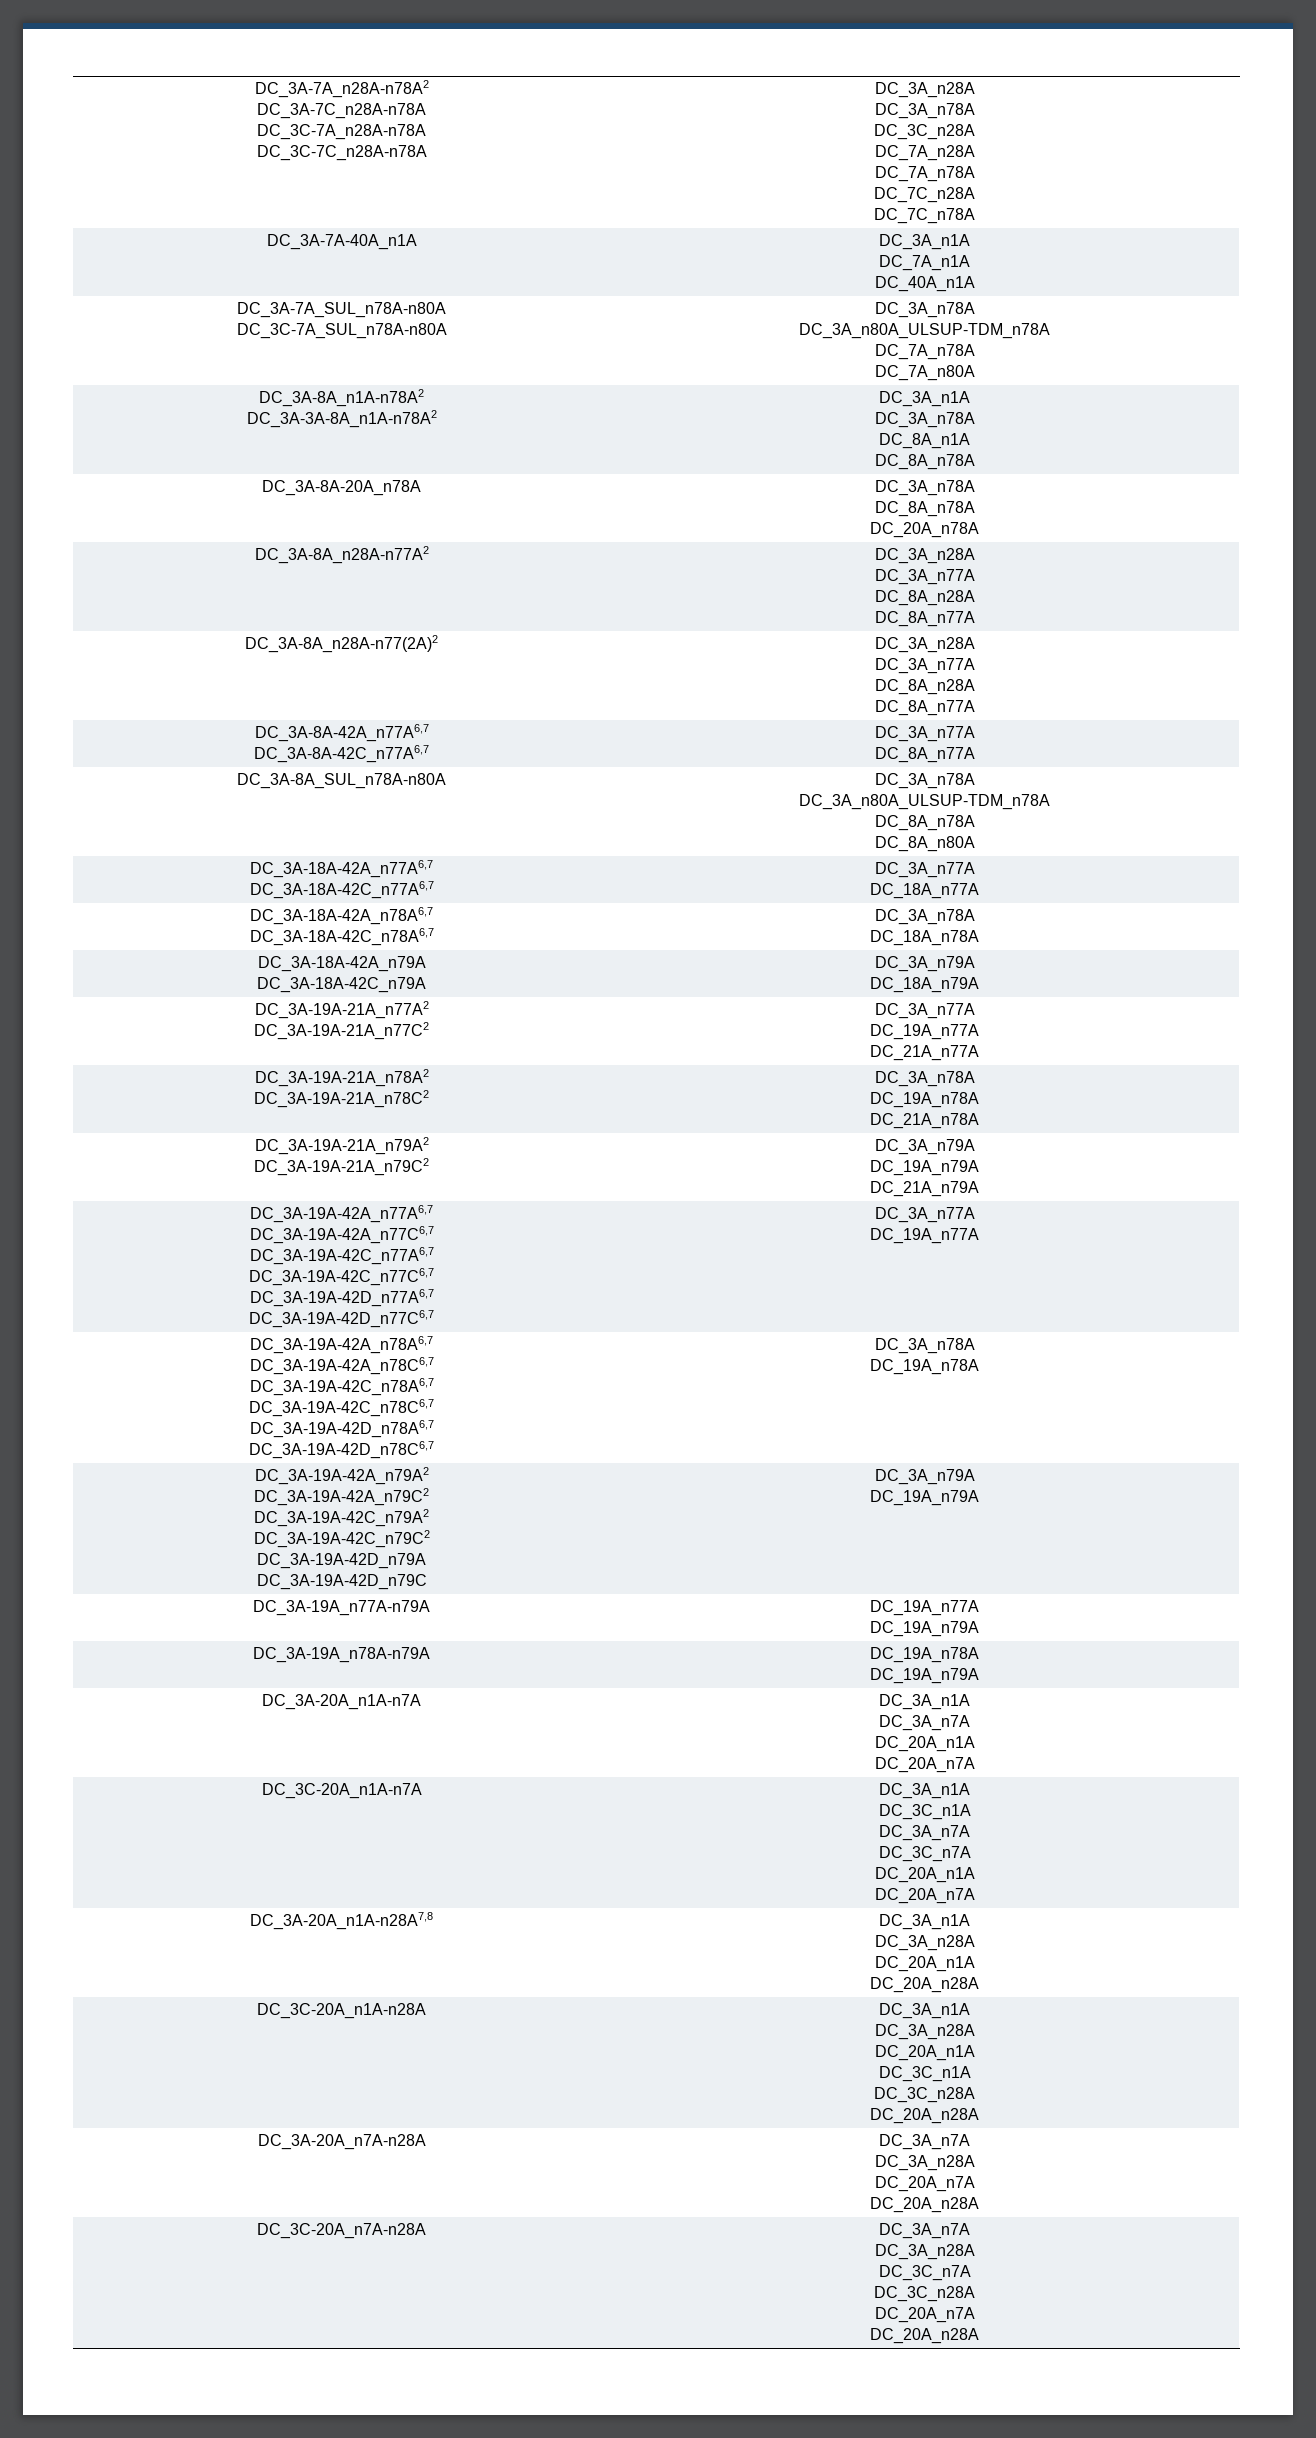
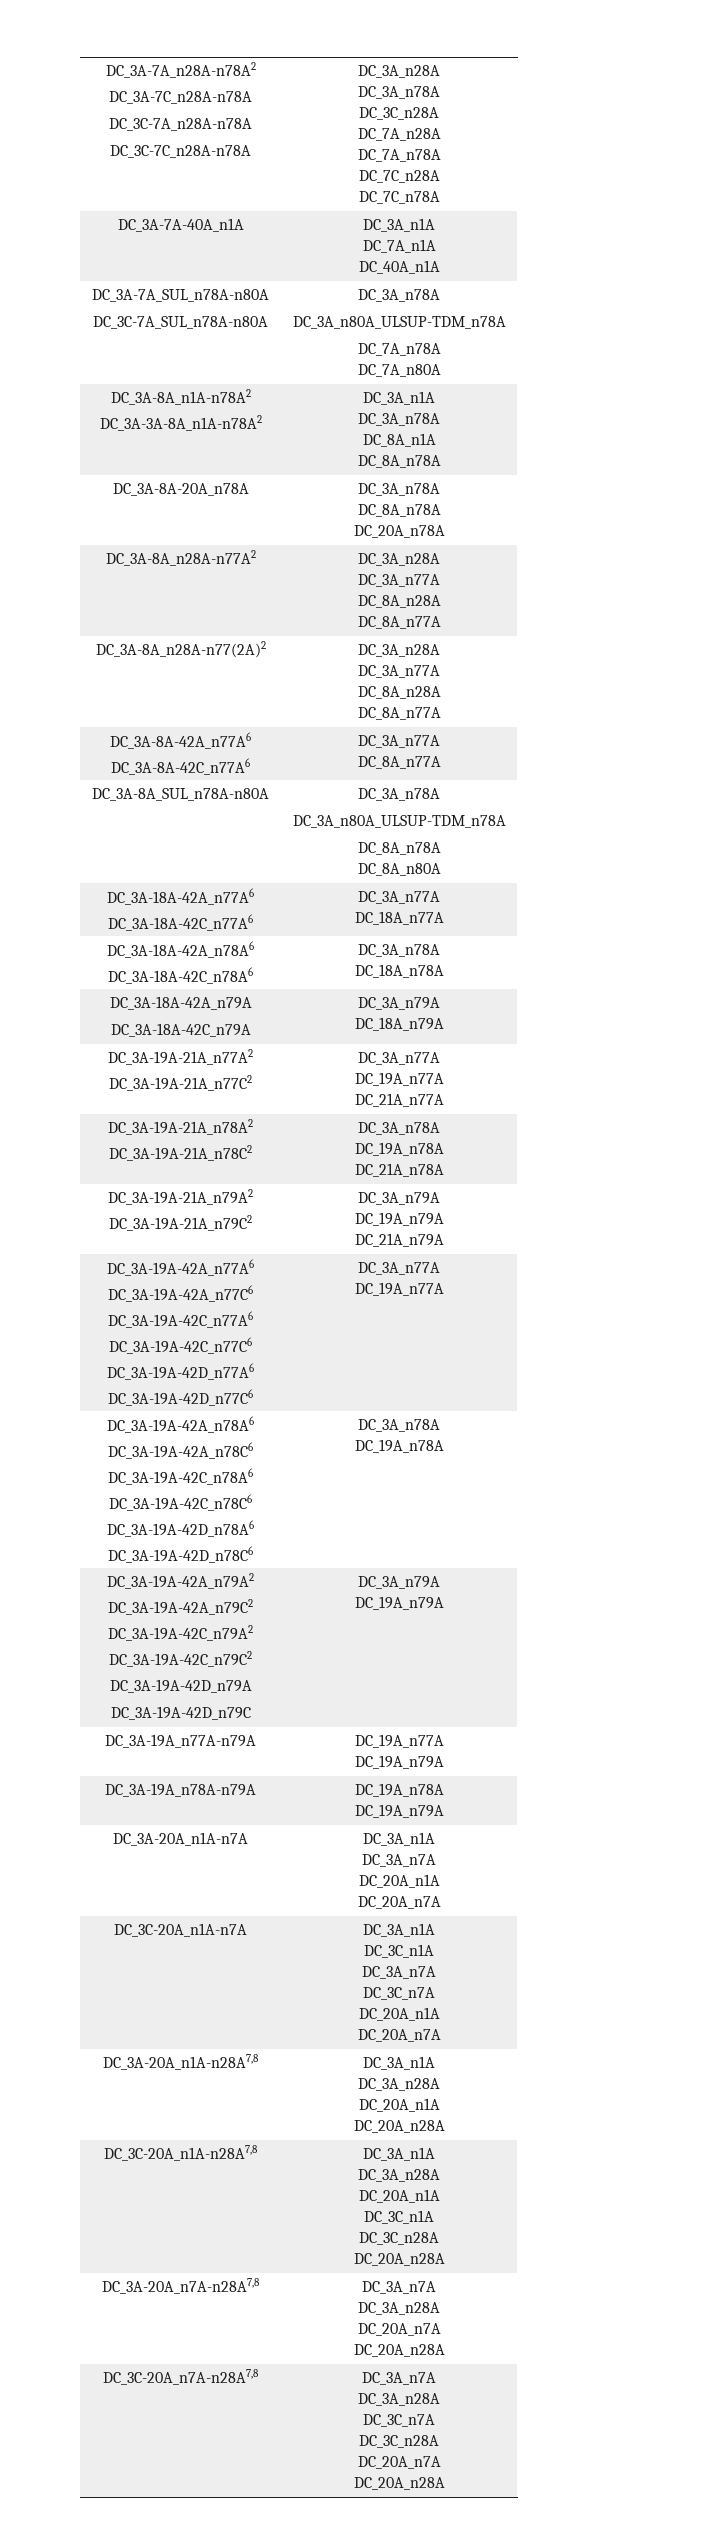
[254,724,429,742] [254,745,429,763] DC_3A-8A-42A_n77A6,7 // DC_3A-8A-42C_n77A6,7 -> [110,732,251,749] [111,758,250,775] DC_3A-8A-42A_n77A6 // DC_3A-8A-42C_n77A6
[250,860,433,878] [249,881,434,899] DC_3A-18A-42A_n77A6,7 // DC_3A-18A-42C_n77A6,7 -> [107,888,254,905] [108,914,253,931] DC_3A-18A-42A_n77A6 // DC_3A-18A-42C_n77A6
[250,907,433,925] [249,928,434,946] DC_3A-18A-42A_n78A6,7 // DC_3A-18A-42C_n78A6,7 -> [107,941,254,958] [108,967,253,984] DC_3A-18A-42A_n78A6 // DC_3A-18A-42C_n78A6
[250,1205,433,1223] [249,1226,434,1244] [249,1247,434,1265] [249,1268,434,1286] [249,1289,434,1307] [249,1310,434,1328] [874,1207,975,1223] [870,1228,979,1244] [250,1336,433,1354] [249,1357,434,1375] [249,1378,434,1396] [249,1399,434,1417] [249,1420,434,1438] [249,1441,434,1459] DC_3A-19A-42A_n77A6,7 // DC_3A-19A-42A_n77C6,7 // DC_3A-19A-42C_n77A6,7 // DC_3A-19A-42C_n77C6,7 // DC_3A-19A-42D_n77A6,7 // DC_3A-19A-42D_n77C6,7 | DC_3A_n77A // DC_19A_n77A // DC_3A-19A-42A_n78A6,7 // DC_3A-19A-42A_n78C6,7 // DC_3A-19A-42C_n78A6,7 // DC_3A-19A-42C_n78C6,7 // DC_3A-19A-42D_n78A6,7 // DC_3A-19A-42D_n78C6,7 -> [107,1259,254,1276] [108,1285,253,1302] [108,1311,253,1328] [109,1337,252,1354] [107,1363,254,1380] [108,1389,253,1406] [358,1262,440,1275] [354,1282,444,1296] [107,1416,254,1433] [108,1442,253,1459] [108,1468,253,1485] [109,1494,252,1511] [107,1520,254,1537] [108,1546,253,1563] DC_3A-19A-42A_n77A6 // DC_3A-19A-42A_n77C6 // DC_3A-19A-42C_n77A6 // DC_3A-19A-42C_n77C6 // DC_3A-19A-42D_n77A6 // DC_3A-19A-42D_n77C6 | DC_3A_n77A // DC_19A_n77A // DC_3A-19A-42A_n78A6 // DC_3A-19A-42A_n78C6 // DC_3A-19A-42C_n78A6 // DC_3A-19A-42C_n78C6 // DC_3A-19A-42D_n78A6 // DC_3A-19A-42D_n78C6
[257,2003,426,2019] DC_3C-20A_n1A-n28A -> [104,2145,258,2161] DC_3C-20A_n1A-n28A7,8
[257,2134,426,2150] DC_3A-20A_n7A-n28A -> [102,2278,260,2294] DC_3A-20A_n7A-n28A7,8
[257,2223,426,2239] DC_3C-20A_n7A-n28A -> [103,2369,259,2385] DC_3C-20A_n7A-n28A7,8

